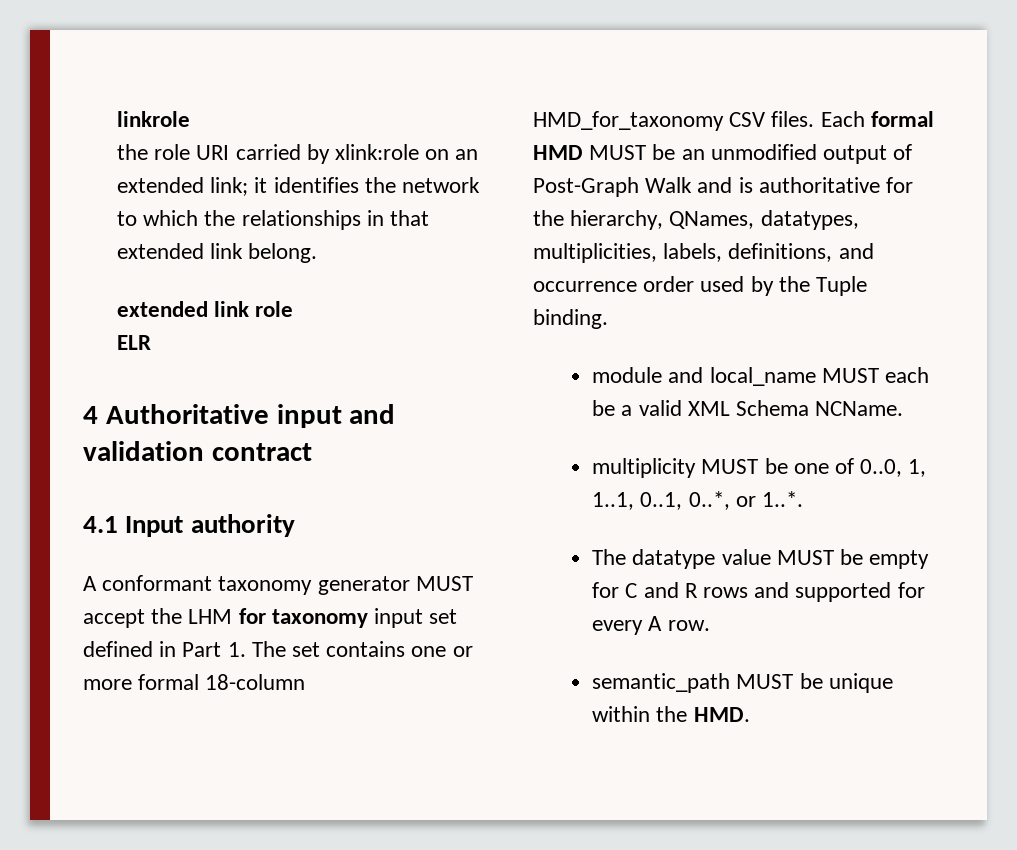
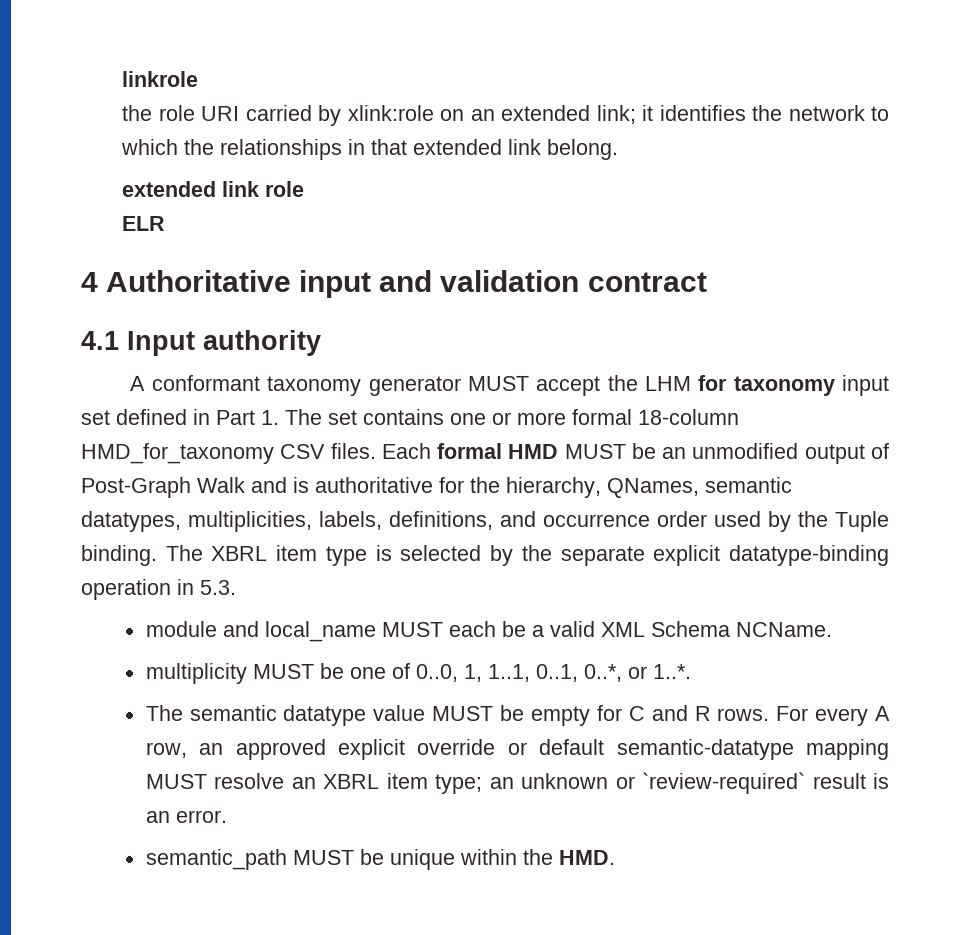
(755, 220) none -> [705,477,792,493] semantic
(608, 319) none -> [165,545,890,566] [81,579,236,600] The XBRL item type is selected by the separate explicit datatype-binding operation in 5.3.
(627, 557) none -> [189,705,277,721] semantic
[703,582,925,602] [592,616,710,635] rows and supported for every A row. -> [717,706,891,726] [145,739,889,760] [145,772,889,794] [145,810,227,823] rows. For every A row, an approved explicit override or default semantic-datatype mapping MUST resolve an XBRL item type; an unknown or `review-required` result is an error.

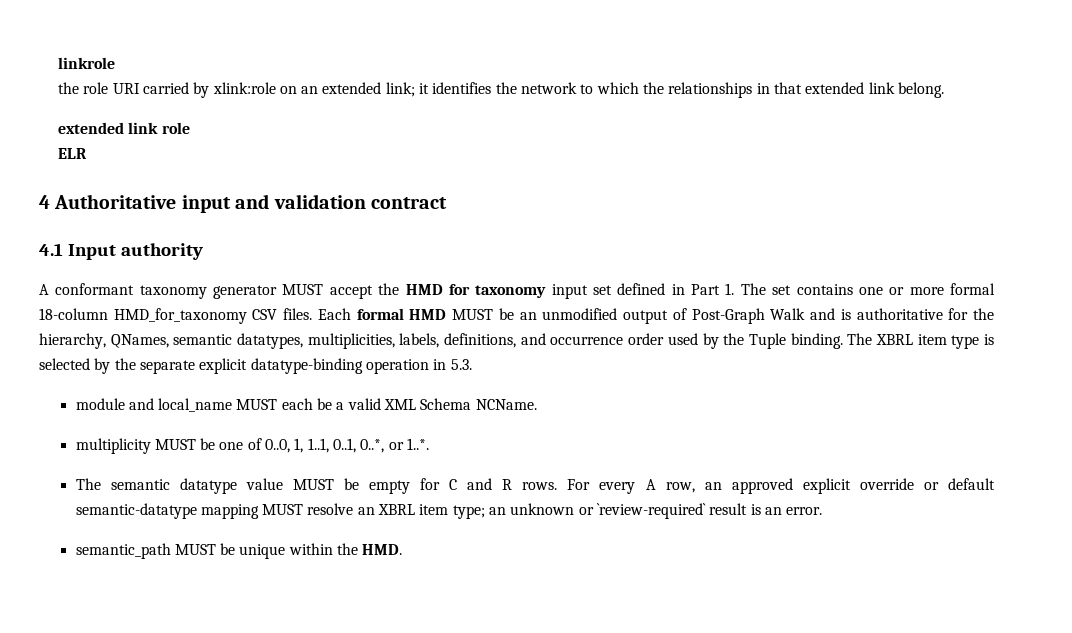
[644,376,691,391] LHM -> [405,284,443,295] HMD

